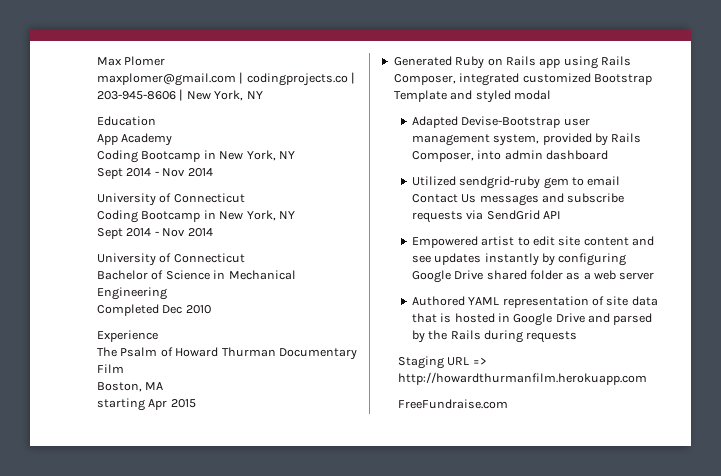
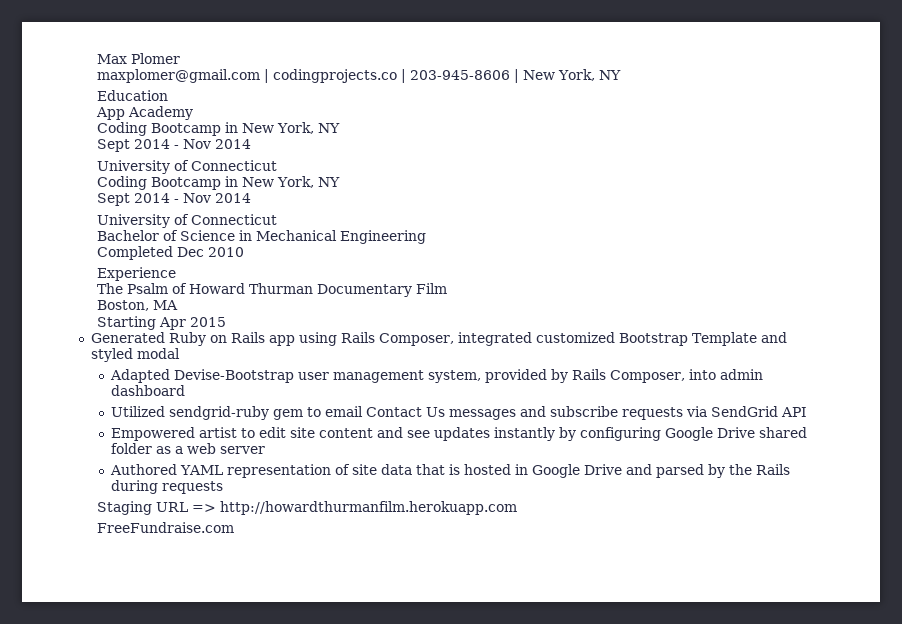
[97,398,146,411] starting -> [96,316,156,330] Starting

